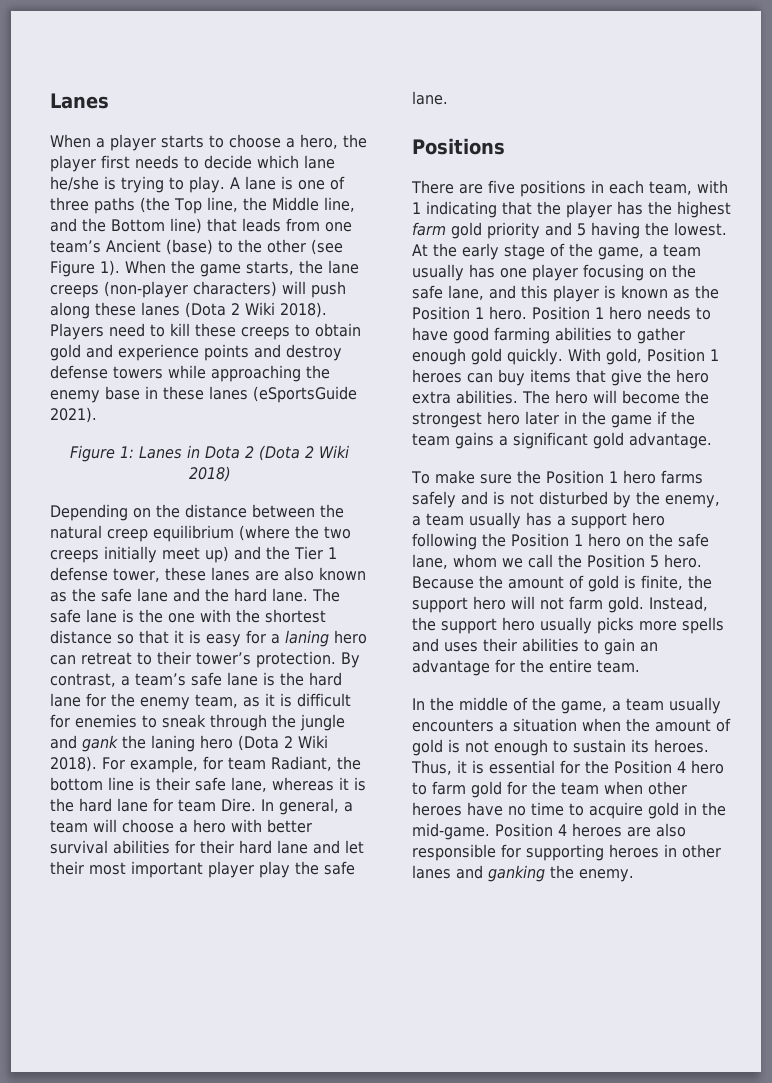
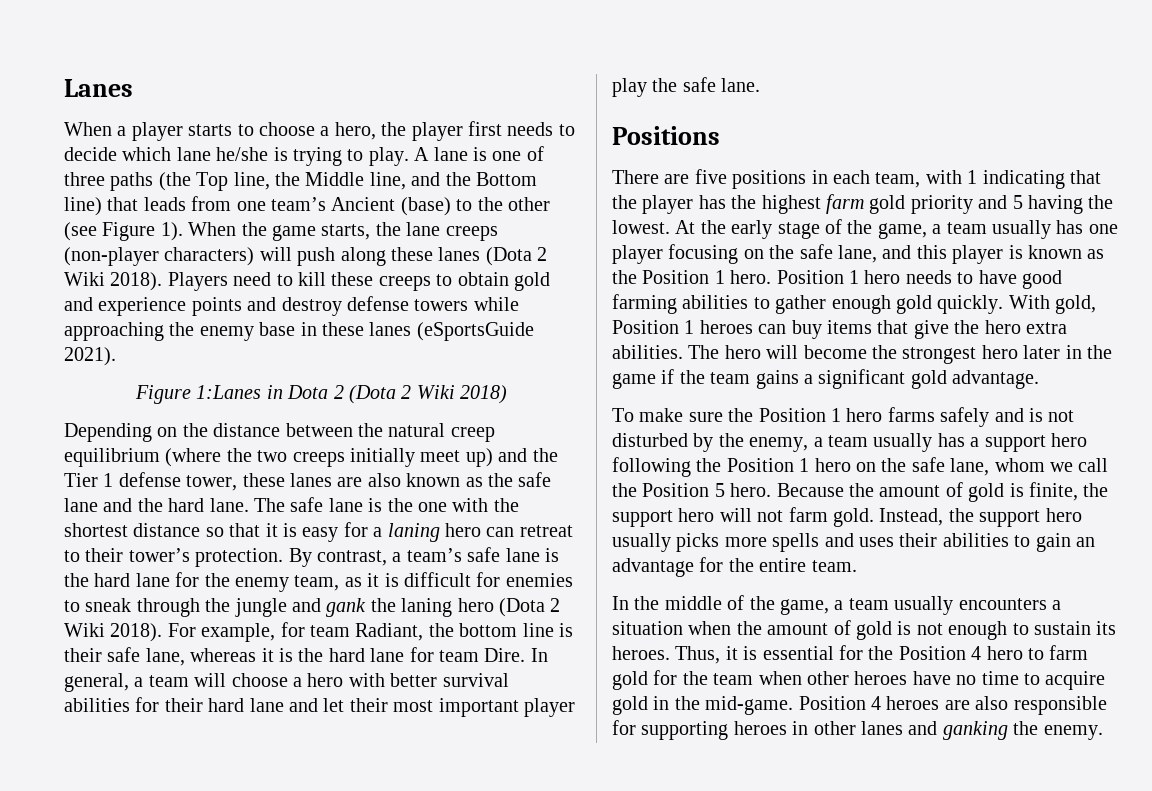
[120,446,182,459] 1: Lanes -> [196,385,262,399] 1:Lanes

